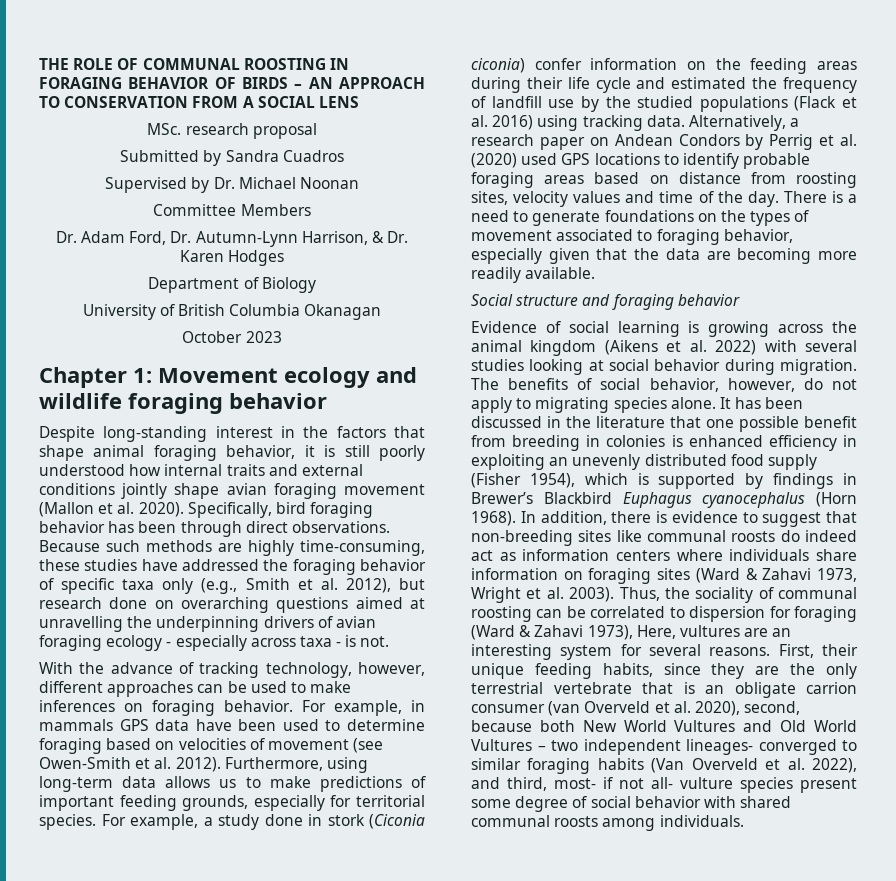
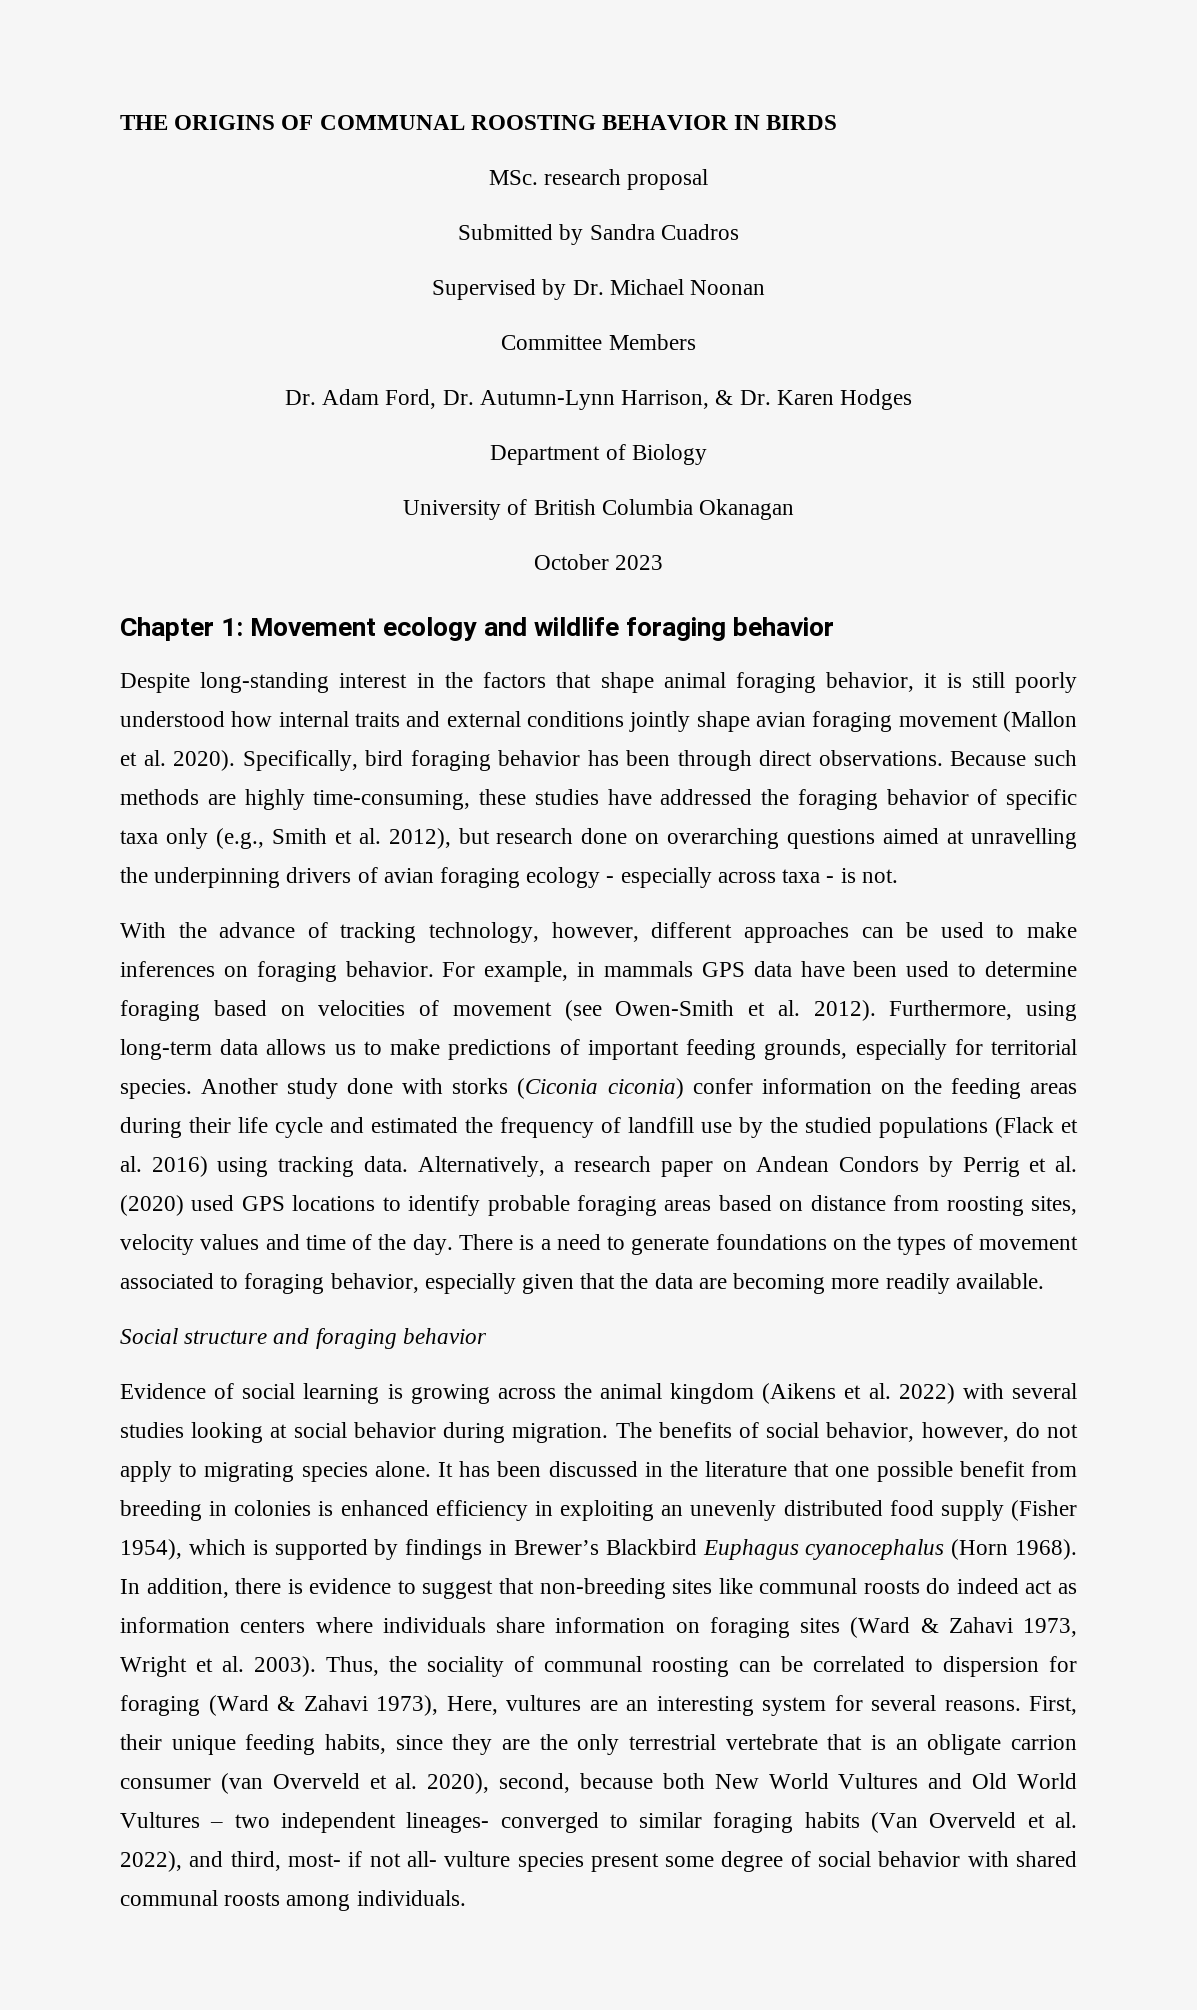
[73,58,114,70] ROLE -> [174,115,276,130] ORIGINS
[329,58,349,70] [39,77,425,89] [39,96,359,108] IN FORAGING BEHAVIOR OF BIRDS – AN APPROACH TO CONSERVATION FROM A SOCIAL LENS -> [602,115,838,130] BEHAVIOR IN BIRDS
[101,814,365,830] For example, a study done in stork -> [201,1078,509,1099] Another study done with storks

